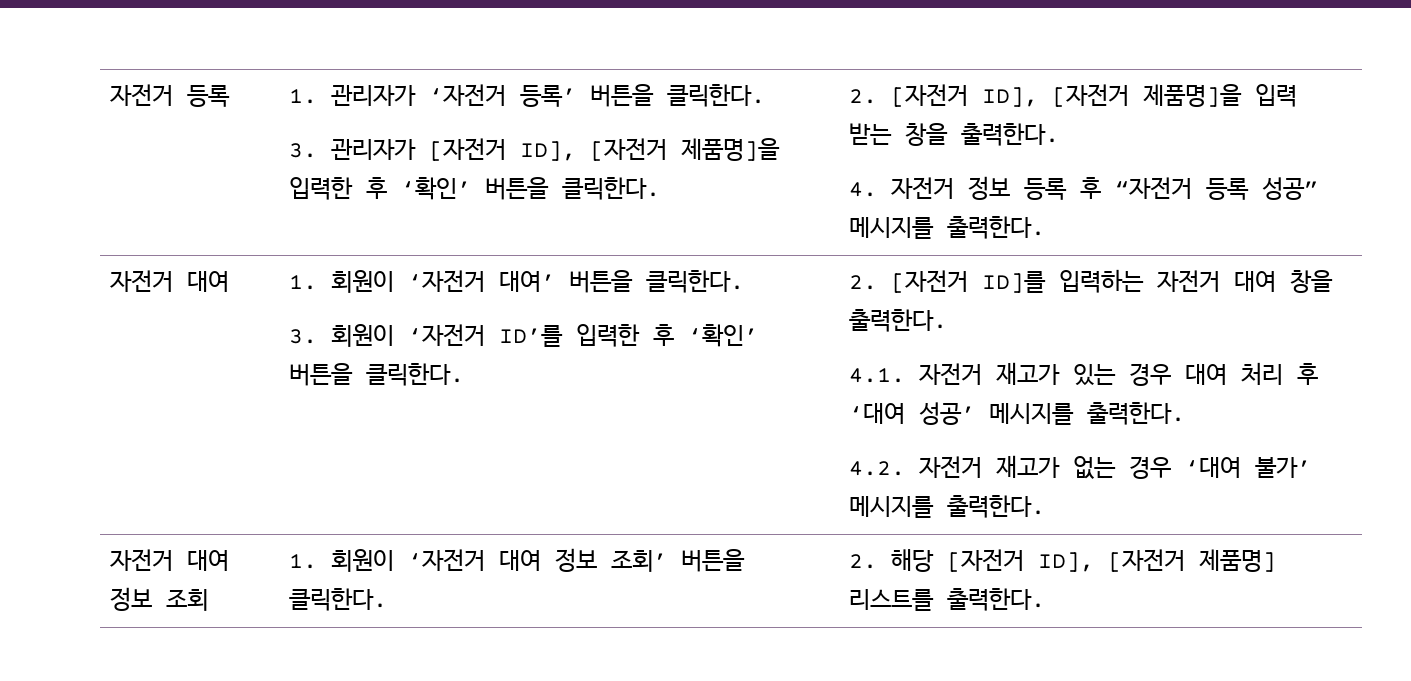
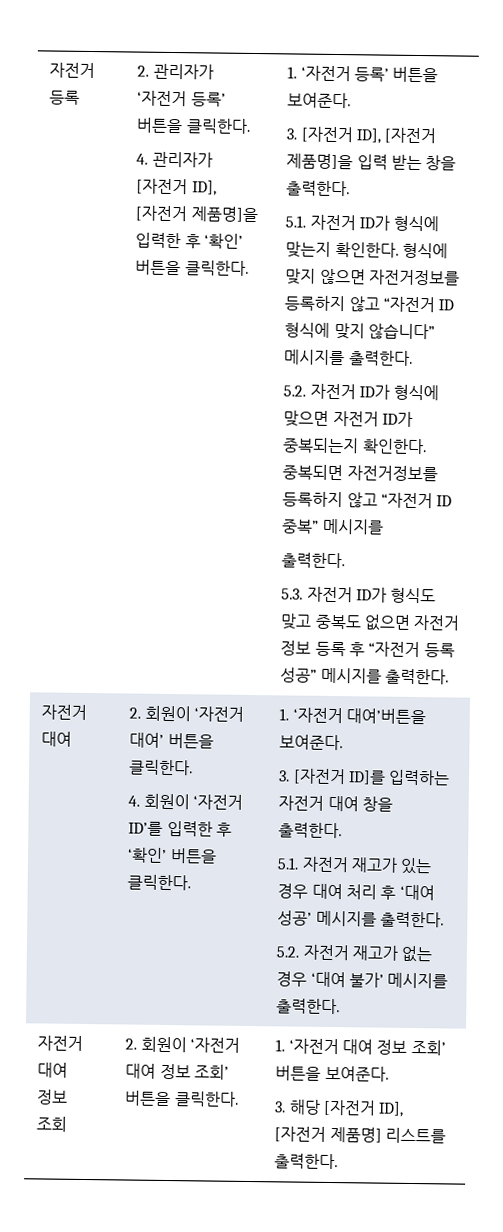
[288,88,317,104] 1. -> [137,65,150,77] 2.
[288,143,317,158] 3. -> [136,153,149,165] 4.
[848,89,877,104] 2. -> [287,65,439,83] [287,92,352,109] [286,128,298,140] 1. ‘자전거 등록’ 버튼을 보여준다. // 3.
[848,182,877,197] 4. -> [285,214,440,232] [285,241,449,259] [285,268,461,286] [284,295,455,313] [284,322,436,340] [284,349,413,366] [283,383,440,401] [283,410,414,427] [283,437,427,455] [282,464,438,482] [282,491,453,509] [282,518,384,535] [281,552,346,569] [281,586,437,604] [280,613,412,631] 5.1. 자전거 ID가 형식에 맞는지 확인한다. 형식에 맞지 않으면 자전거정보를 등록하지 않고 “자전거 ID 형식에 맞지 않습니다” 메시지를 출력한다. // 5.2. 자전거 ID가 형식에 맞으면 자전거 ID가 중복되는지 확인한다. 중복되면 자전거정보를 등록하지 않고 “자전거 ID 중복” 메시지를 // 출력한다. // 5.3. 자전거 ID가 형식도 맞고 중복도 없으면
[288,274,317,290] 1. -> [129,707,142,719] 2.
[288,329,317,344] 3. -> [128,795,141,807] 4.
[848,275,877,290] 2. -> [279,707,427,725] [279,734,344,751] [278,770,291,782] 1. ‘자전거 대여’버튼을 보여준다. // 3.
[848,367,905,383] 4.1. -> [277,857,300,870] 5.1.
[848,461,905,476] 4.2. -> [276,946,300,958] 5.2.
[288,553,317,569] 1. -> [125,1038,138,1050] 2.
[848,554,877,569] 2. -> [275,1038,446,1056] [275,1065,389,1082] [274,1101,287,1113] 1. ‘자전거 대여 정보 조회’ 버튼을 보여준다. // 3.

